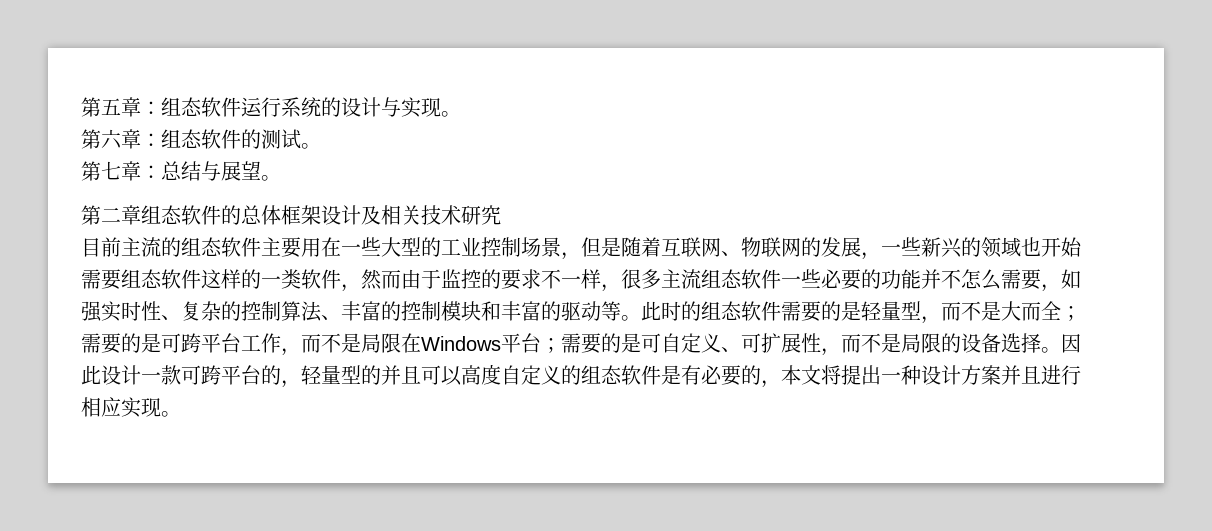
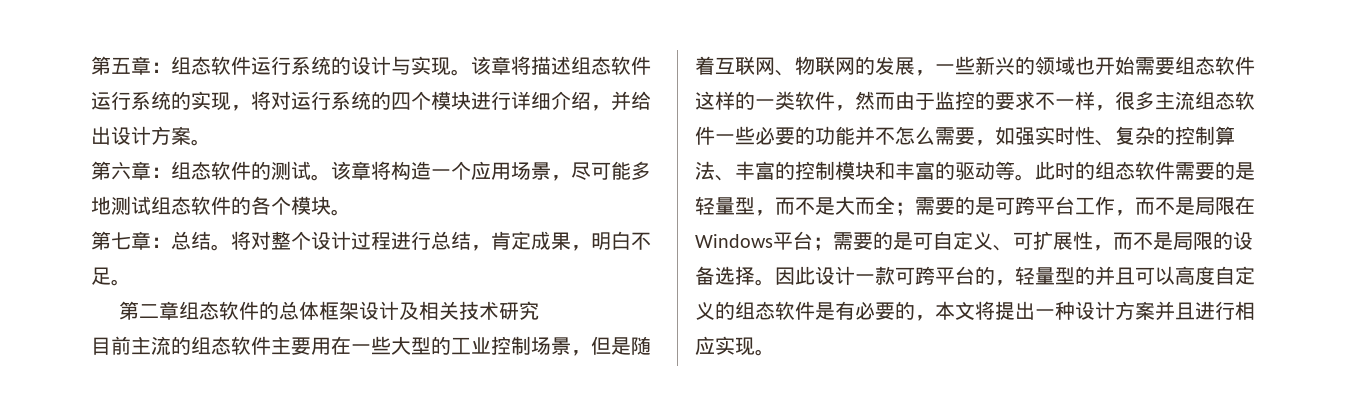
(461, 114) none -> [471,56,651,75] [91,91,651,111] [91,126,211,146] 该章将描述组态软件运行系统的实现，将对运行系统的四个模块进行详细介绍，并给出设计方案。
[81,161,261,181] // 第七章：总结与展望 -> [331,161,651,181] [91,196,351,216] [91,231,651,251] [91,267,111,285] 该章将构造一个应用场景，尽可能多地测试组态软件的各个模块。 // 第七章：总结。将对整个设计过程进行总结，肯定成果，明白不足

